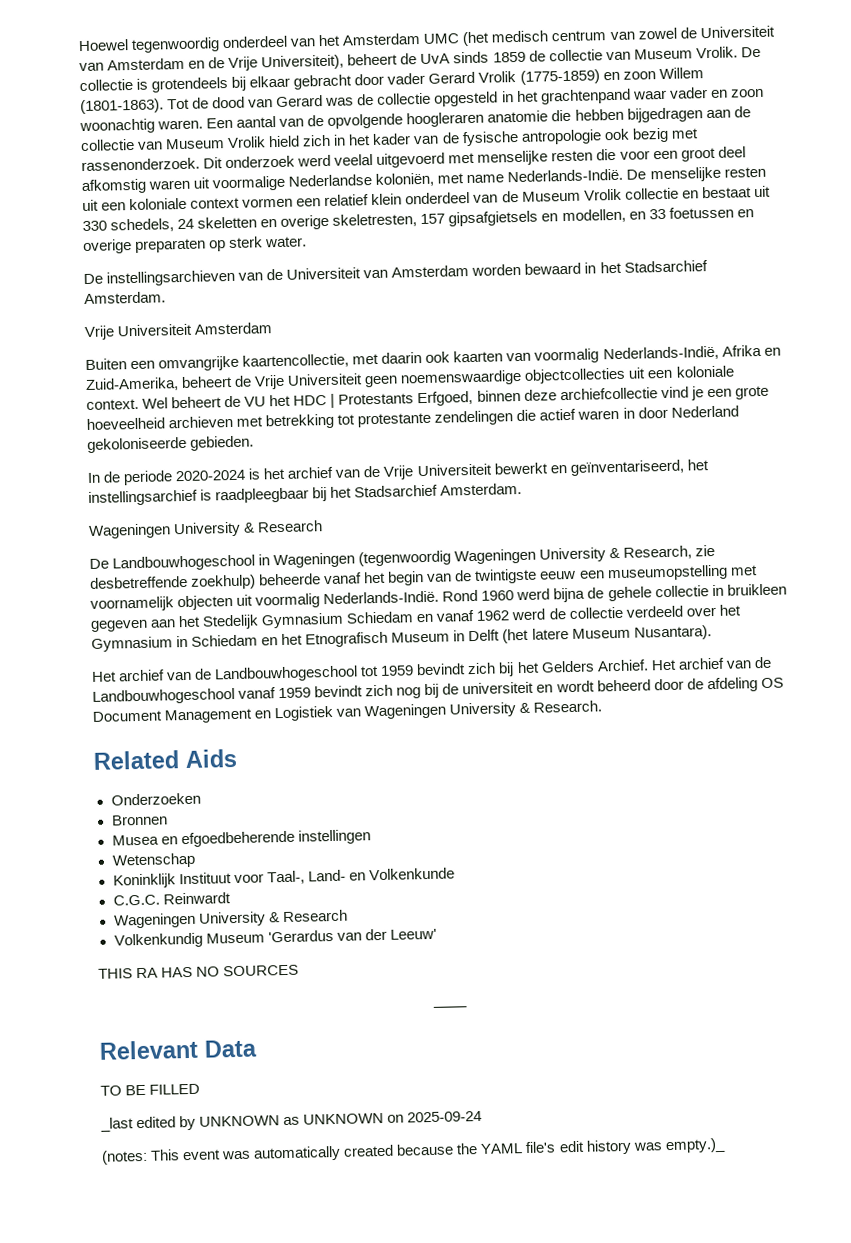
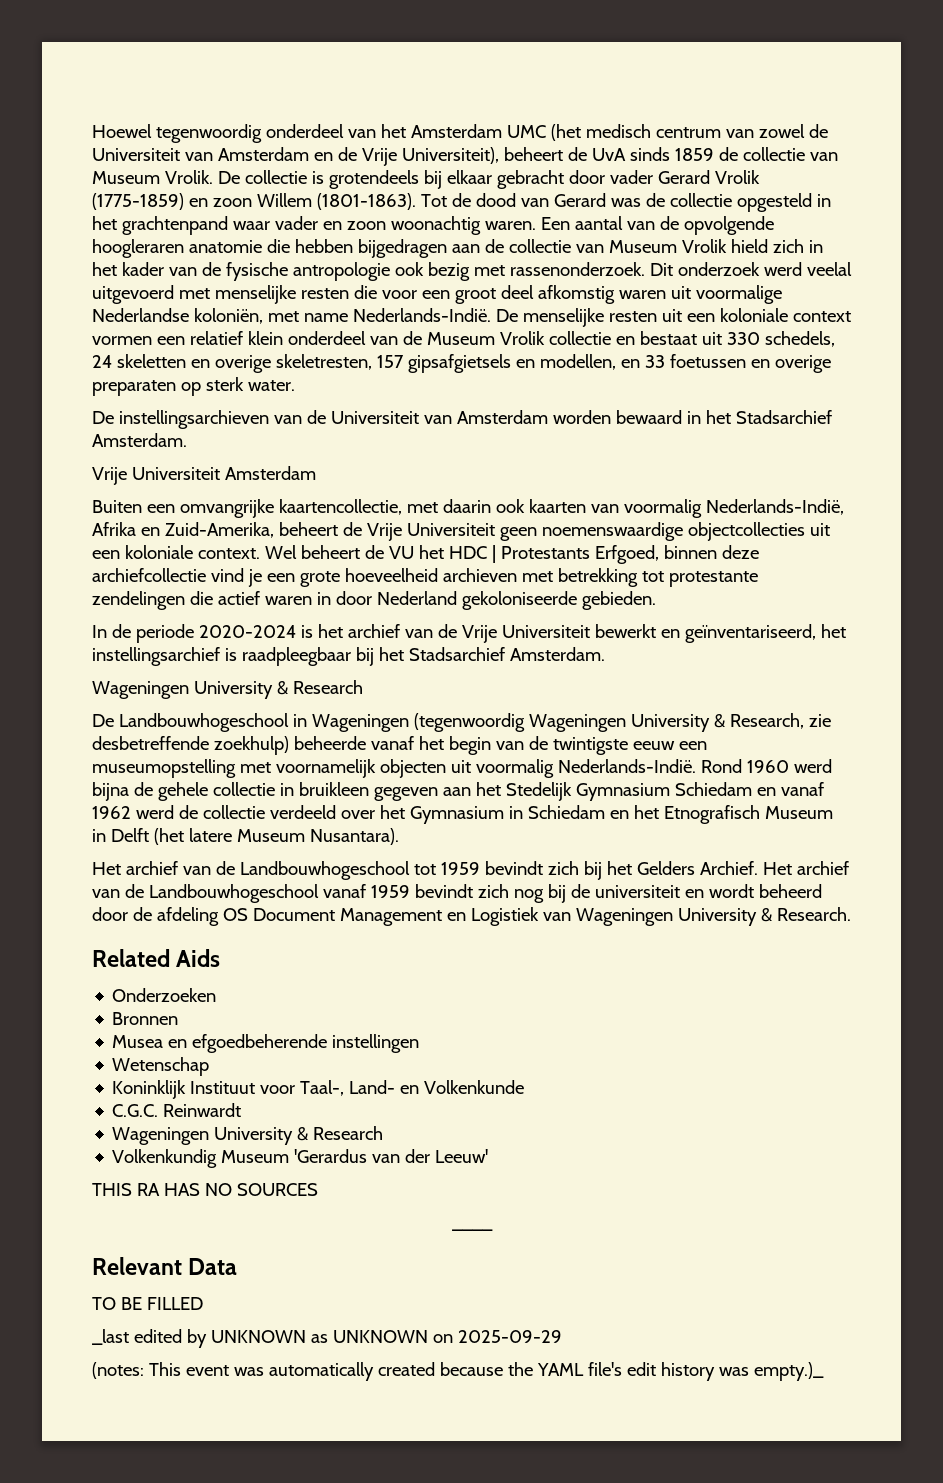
[407,1110,483,1123] 2025-09-24 -> [457,1330,562,1343] 2025-09-29

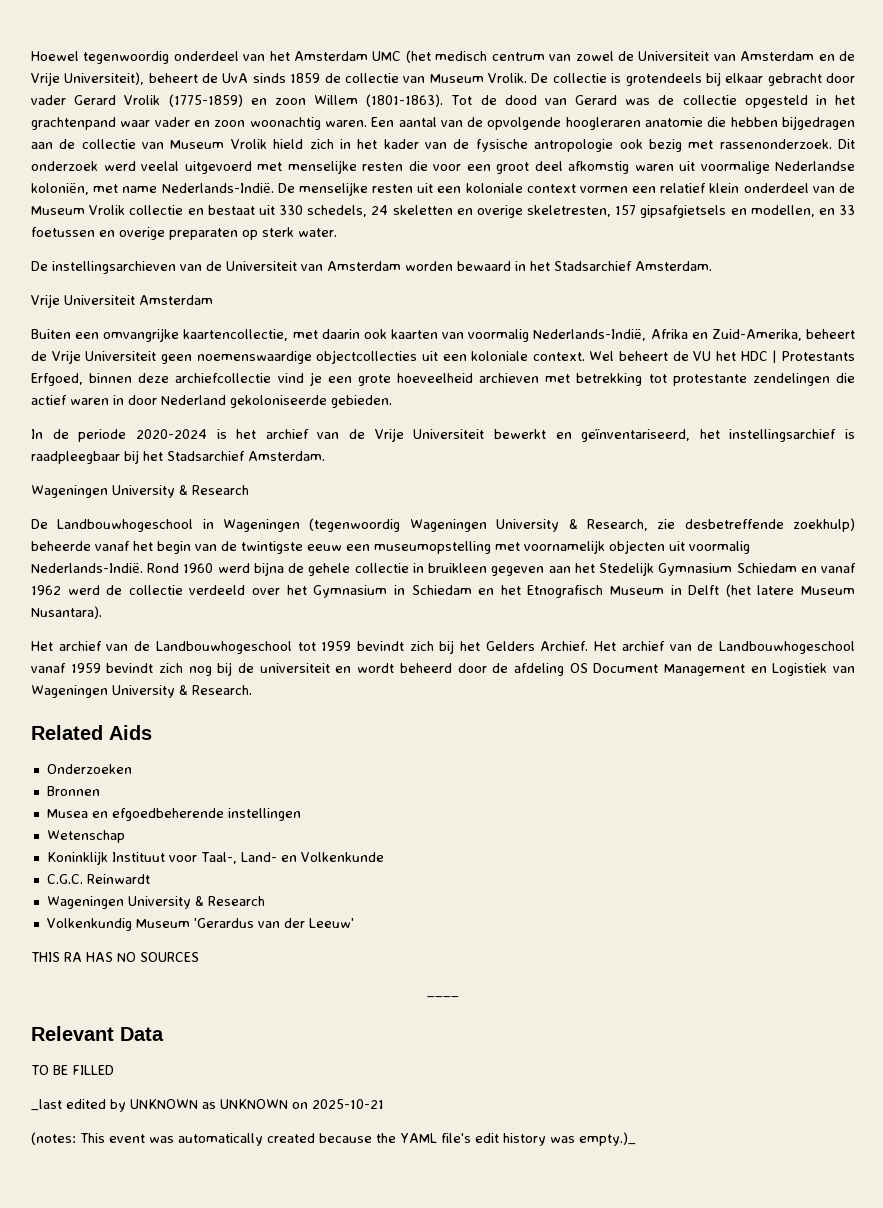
[457,1330,562,1343] 2025-09-29 -> [312,1099,384,1109] 2025-10-21

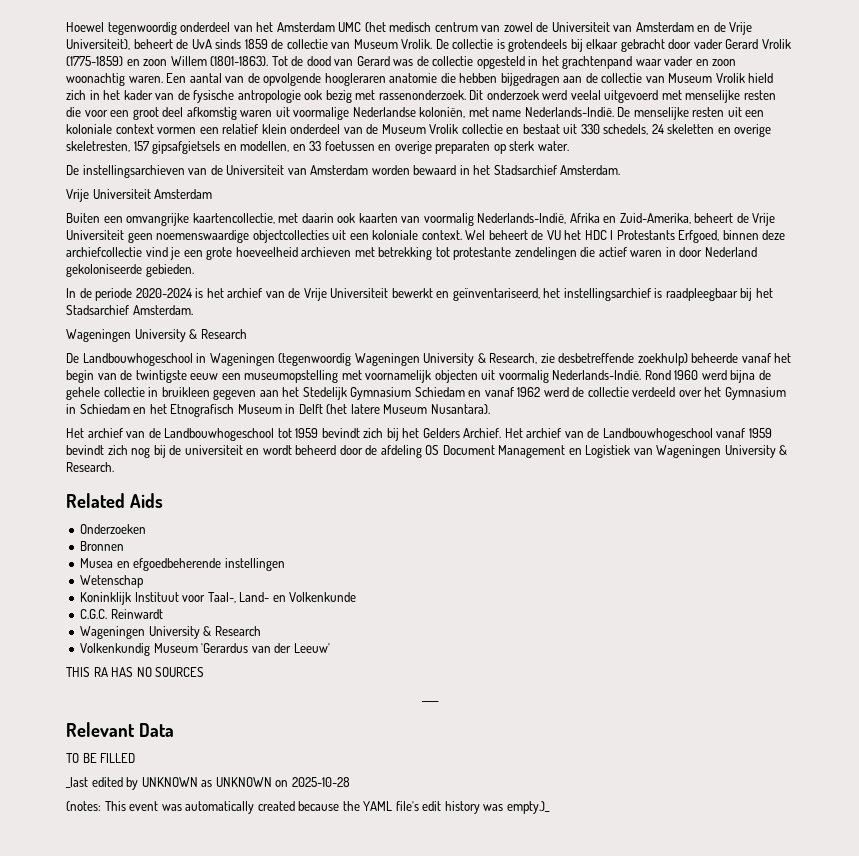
[312,1099,384,1109] 2025-10-21 -> [291,777,350,787] 2025-10-28

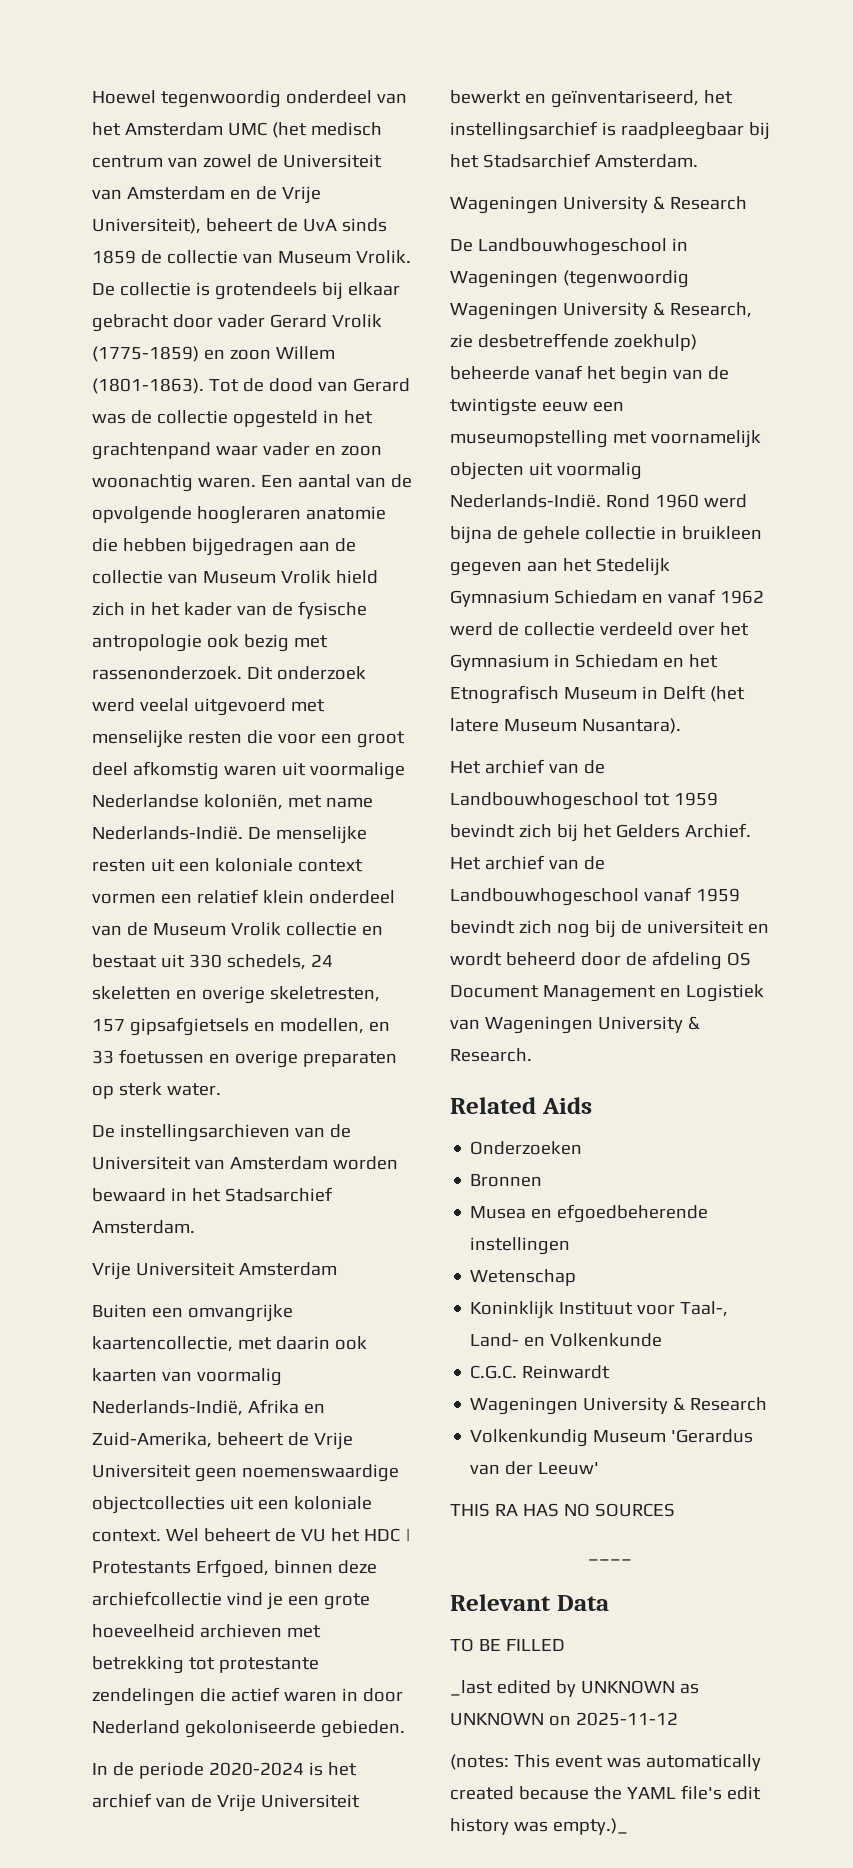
[291,777,350,787] 2025-10-28 -> [575,1712,678,1726] 2025-11-12

